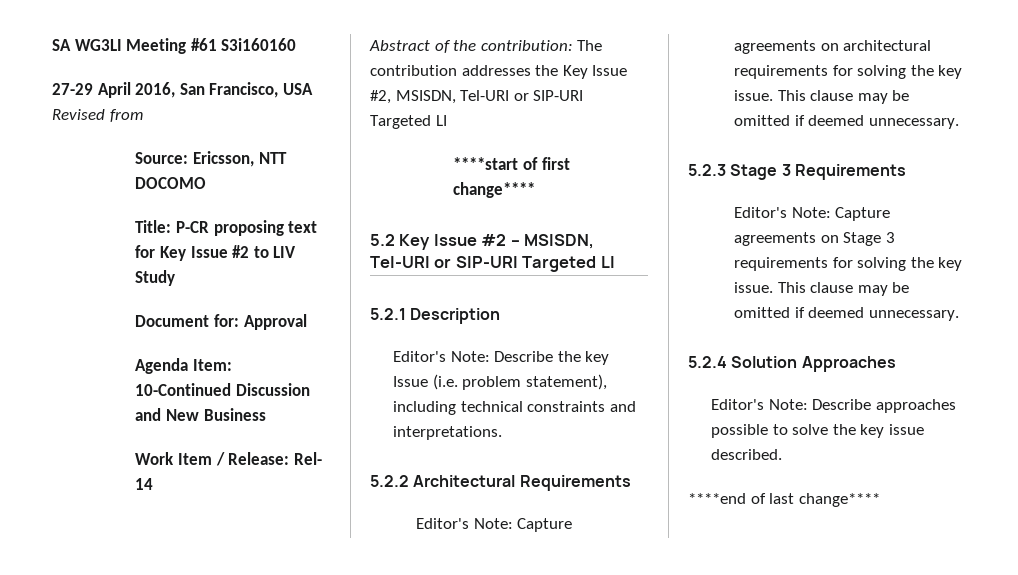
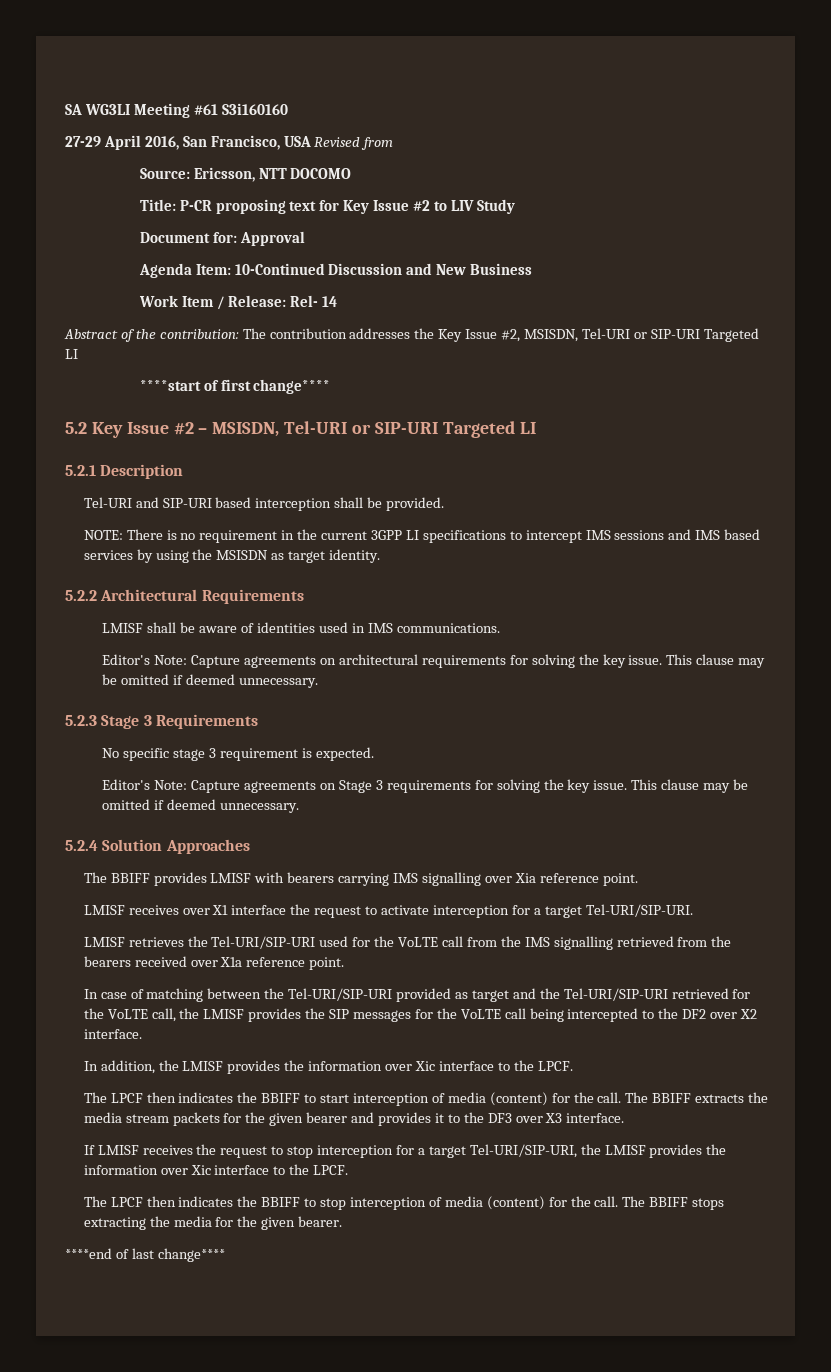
[393,351,610,365] [393,374,607,390] [393,401,636,415] [393,426,503,440] [370,475,631,491] Editor's Note: Describe the key Issue (i.e. problem statement), including technical constraints and interpretations. // 5.2.2 Architectural Requirements -> [83,497,445,511] [83,529,761,543] [83,549,381,563] [65,589,304,604] [102,622,500,633] Tel-URI and SIP-URI based interception shall be provided. // NOTE: There is no requirement in the current 3GPP LI specifications to intercept IMS sessions and IMS based services by using the MSISDN as target identity. // 5.2.2 Architectural Requirements // LMISF shall be aware of identities used in IMS communications.
(906, 172) none -> [102,747,374,761] // No specific stage 3 requirement is expected.
[711,399,956,413] [711,424,924,438] [711,449,783,460] Editor's Note: Describe approaches possible to solve the key issue described. -> [83,872,638,886] [83,904,693,918] [83,936,732,950] [83,956,345,970] [83,988,751,1002] [83,1008,758,1022] [83,1029,142,1039] [83,1060,573,1074] [83,1092,769,1106] [83,1112,625,1126] [83,1144,727,1158] [83,1164,349,1175] [83,1196,725,1210] [83,1216,343,1230] The BBIFF provides LMISF with bearers carrying IMS signalling over Xia reference point. // LMISF receives over X1 interface the request to activate interception for a target Tel-URI/SIP-URI. // LMISF retrieves the Tel-URI/SIP-URI used for the VoLTE call from the IMS signalling retrieved from the bearers received over X1a reference point. // In case of matching between the Tel-URI/SIP-URI provided as target and the Tel-URI/SIP-URI retrieved for the VoLTE call, the LMISF provides the SIP messages for the VoLTE call being intercepted to the DF2 over X2 interface. // In addition, the LMISF provides the information over Xic interface to the LPCF. // The LPCF then indicates the BBIFF to start interception of media (content) for the call. The BBIFF extracts the media stream packets for the given bearer and provides it to the DF3 over X3 interface. // If LMISF receives the request to stop interception for a target Tel-URI/SIP-URI, the LMISF provides the information over Xic interface to the LPCF. // The LPCF then indicates the BBIFF to stop interception of media (content) for the call. The BBIFF stops extracting the media for the given bearer.

